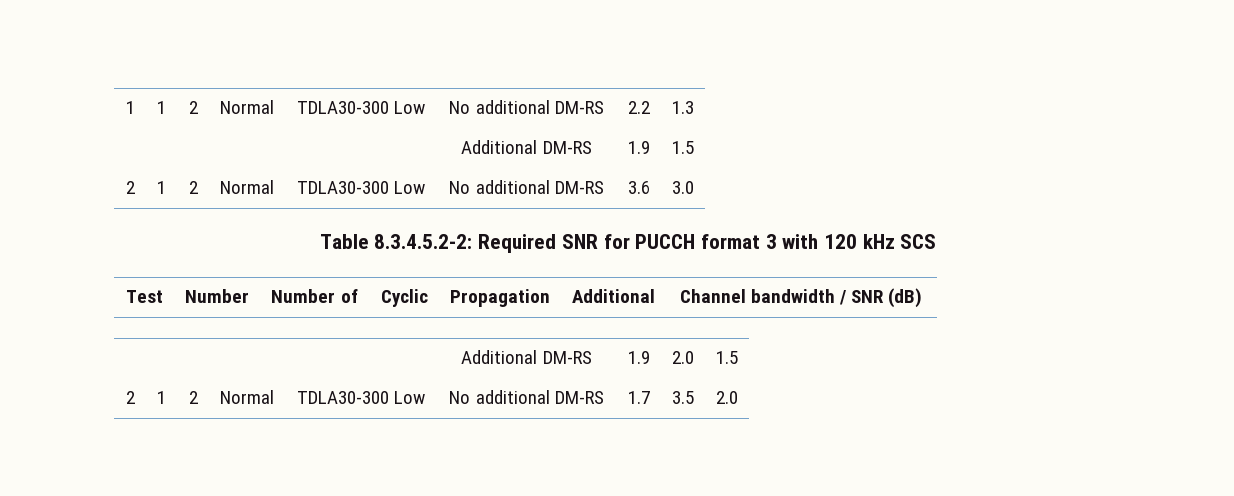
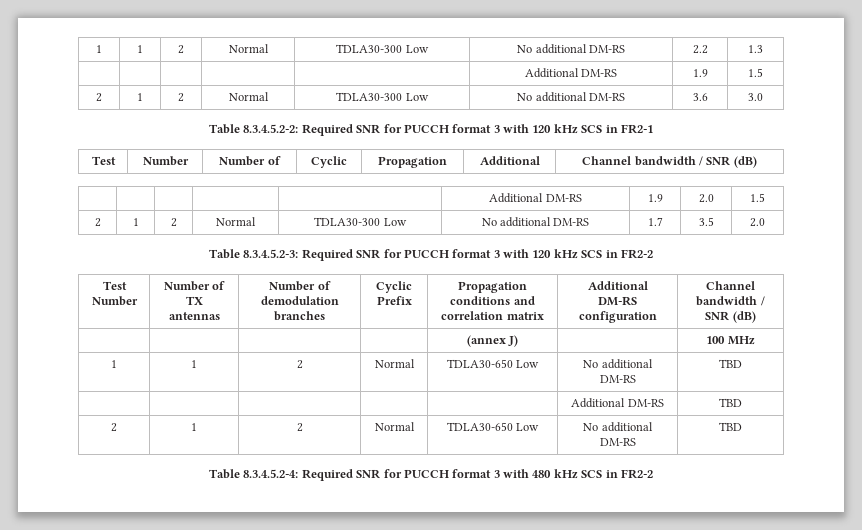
(937, 241) none -> [605,124,653,134] in FR2-1
(738, 397) none -> [209,249,653,261] [102,281,127,290] [91,296,138,306] [163,281,226,291] [185,296,203,305] [168,312,220,320] [269,281,331,291] [260,296,339,305] [274,311,325,321] [375,281,412,293] [376,296,412,305] [457,281,527,293] [450,296,535,305] [441,311,544,320] [587,281,648,290] [598,296,637,306] [578,311,657,323] [706,281,755,290] [696,296,765,306] [705,311,756,323] [466,335,519,347] [706,336,755,345] [111,360,117,368] [191,360,197,368] [296,360,303,369] [374,359,415,368] [446,359,540,368] [583,359,653,369] [599,375,636,383] [719,359,742,368] [571,398,664,408] [719,398,742,407] [111,423,117,432] [191,423,197,431] [296,423,303,432] [374,422,415,431] [446,422,540,431] [583,422,653,432] [599,438,636,446] [719,422,742,431] [209,469,653,481] // Table 8.3.4.5.2-3: Required SNR for PUCCH format 3 with 120 kHz SCS in FR2-2 // Test Number | Number of TX antennas | Number of demodulation branches | Cyclic Prefix | Propagation conditions and correlation matrix | Additional DM-RS configuration | Channel bandwidth / SNR (dB) // | | | | (annex J) | | 100 MHz // 1 | 1 | 2 | Normal | TDLA30-650 Low | No additional DM-RS | TBD // | | | | | Additional DM-RS | TBD // 2 | 1 | 2 | Normal | TDLA30-650 Low | No additional DM-RS | TBD // Table 8.3.4.5.2-4: Required SNR for PUCCH format 3 with 480 kHz SCS in FR2-2

